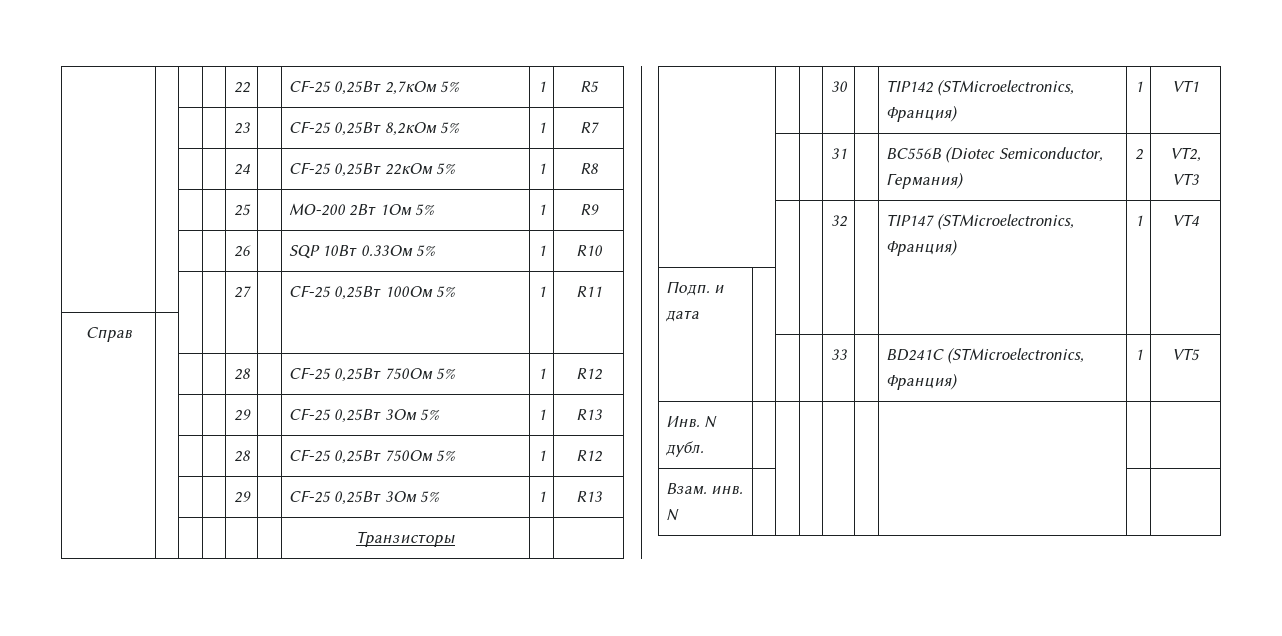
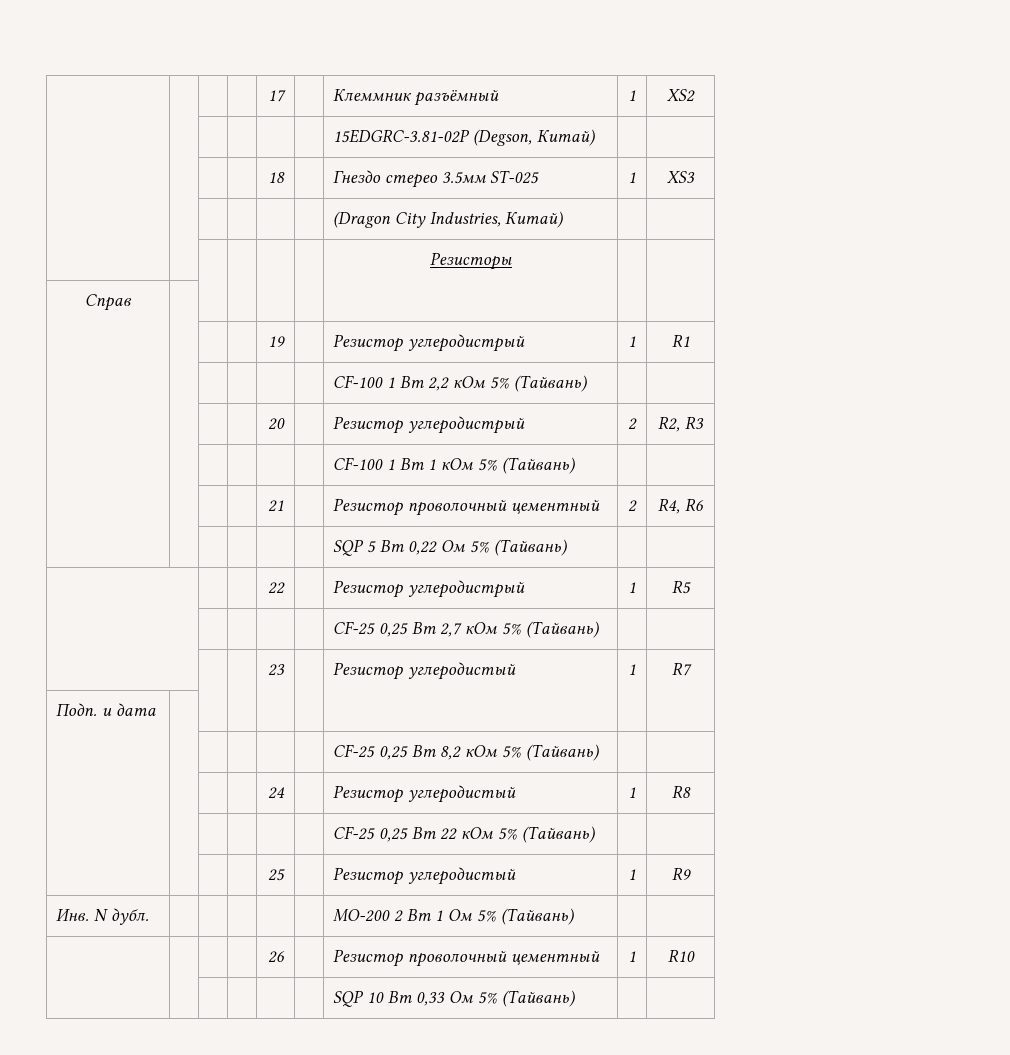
[233,81,250,93] [288,80,461,94] [537,81,546,92] [579,81,599,93] [233,122,250,134] [288,121,461,135] [537,122,546,133] [579,122,599,133] [233,163,250,175] [288,162,457,176] [537,163,546,174] [579,163,598,174] [233,204,251,216] [288,203,436,216] [537,204,546,215] [579,204,599,215] [233,245,251,257] [288,245,437,259] [537,245,546,256] [575,245,603,256] [233,286,251,298] [288,285,457,299] [537,286,546,297] [575,286,602,297] [85,327,133,342] [233,368,250,380] [288,367,457,381] [537,368,546,379] [575,368,602,380] [233,409,251,421] [288,408,441,422] [537,409,546,420] [575,409,602,420] [233,450,250,462] [288,449,457,463] [537,450,546,461] [575,450,602,462] [233,491,251,503] [288,490,441,504] [537,491,546,502] [575,491,602,502] [356,531,455,547] [830,81,848,92] [885,79,1075,96] [885,105,958,122] [1134,81,1143,92] [1172,80,1199,92] [830,148,847,159] [885,146,1103,163] [885,172,964,189] [1134,148,1143,160] [1170,147,1201,161] [1172,173,1199,185] [830,215,847,227] [885,213,1075,230] [885,239,958,256] [1134,215,1143,226] [1172,214,1199,226] [665,281,725,296] [664,310,699,322] [830,349,847,360] [885,347,1085,364] [885,373,958,390] [1134,349,1143,360] [1172,348,1200,361] [665,416,718,428] [664,441,704,457] [665,483,744,495] [665,509,679,521] | | | | 22 | | CF-25 0,25Вт 2,7кОм 5% | 1 | R5 // | | | | 23 | | CF-25 0,25Вт 8,2кОм 5% | 1 | R7 // | | | | 24 | | CF-25 0,25Вт 22кОм 5% | 1 | R8 // | | | | 25 | | MO-200 2Вт 1Ом 5% | 1 | R9 // | | | | 26 | | SQP 10Вт 0.33Ом 5% | 1 | R10 // | | | | 27 | | CF-25 0,25Вт 100Ом 5% | 1 | R11 // Справ | | | | | | | | // | | | | 28 | | CF-25 0,25Вт 750Ом 5% | 1 | R12 // | | | | 29 | | CF-25 0,25Вт 3Ом 5% | 1 | R13 // | | | | 28 | | CF-25 0,25Вт 750Ом 5% | 1 | R12 // | | | | 29 | | CF-25 0,25Вт 3Ом 5% | 1 | R13 // | | | | | | Транзисторы | | // | | | 30 | | TIP142 (STMicroelectronics, Франция) | 1 | VT1 // | | | 31 | | BC556B (Diotec Semiconductor, Германия) | 2 | VT2, VT3 // | | | 32 | | TIP147 (STMicroelectronics, Франция) | 1 | VT4 // Подп. и дата | | | | | | | | // | | | | 33 | | BD241C (STMicroelectronics, Франция) | 1 | VT5 // Инв. N дубл. | | | | | | | | // Взам. инв. N | | | | | | -> [267,90,286,102] [333,89,499,106] [628,90,636,101] [667,89,695,102] [333,129,595,146] [267,172,285,183] [333,170,540,188] [628,172,636,183] [667,171,695,183] [333,211,564,228] [429,252,512,270] [85,294,132,311] [267,336,286,347] [333,334,525,352] [628,336,636,347] [671,334,690,347] [333,375,587,392] [267,418,285,430] [333,416,525,434] [628,418,637,430] [658,416,704,432] [333,457,575,474] [267,500,284,512] [333,498,600,516] [628,500,637,512] [658,498,704,514] [333,539,567,556] [267,582,285,594] [333,580,525,598] [628,582,636,593] [671,580,691,594] [333,621,599,638] [267,664,285,676] [333,662,516,680] [628,664,636,675] [671,662,692,676] [56,703,156,716] [333,744,599,761] [267,787,285,799] [333,785,516,803] [628,787,636,798] [671,785,691,798] [333,826,595,843] [267,869,285,881] [333,867,516,885] [628,869,636,880] [671,867,692,880] [56,908,149,925] [333,908,574,925] [267,951,285,963] [333,949,600,967] [628,951,636,962] [667,949,695,962] [333,990,575,1007] | | | | 17 | | Клеммник разъёмный | 1 | XS2 // | | | | | | 15EDGRC-3.81-02P (Degson, Китай) | | // | | | | 18 | | Гнездо стерео 3.5мм ST-025 | 1 | XS3 // | | | | | | (Dragon City Industries, Китай) | | // | | | | | | Резисторы | | // Справ | | | | | | | | // | | | | 19 | | Резистор углеродистрый | 1 | R1 // | | | | | | CF-100 1 Вт 2,2 кОм 5% (Тайвань) | | // | | | | 20 | | Резистор углеродистрый | 2 | R2, R3 // | | | | | | CF-100 1 Вт 1 кОм 5% (Тайвань) | | // | | | | 21 | | Резистор проволочный цементный | 2 | R4, R6 // | | | | | | SQP 5 Вт 0,22 Ом 5% (Тайвань) | | // | | | 22 | | Резистор углеродистрый | 1 | R5 // | | | | | CF-25 0,25 Вт 2,7 кОм 5% (Тайвань) | | // | | | 23 | | Резистор углеродистый | 1 | R7 // Подп. и дата | | | | | | | | // | | | | | | CF-25 0,25 Вт 8,2 кОм 5% (Тайвань) | | // | | | | 24 | | Резистор углеродистый | 1 | R8 // | | | | | | CF-25 0,25 Вт 22 кОм 5% (Тайвань) | | // | | | | 25 | | Резистор углеродистый | 1 | R9 // Инв. N дубл. | | | | | | MO-200 2 Вт 1 Ом 5% (Тайвань) | | // | | | | 26 | | Резистор проволочный цементный | 1 | R10 // | | | | | | SQP 10 Вт 0,33 Ом 5% (Тайвань)

